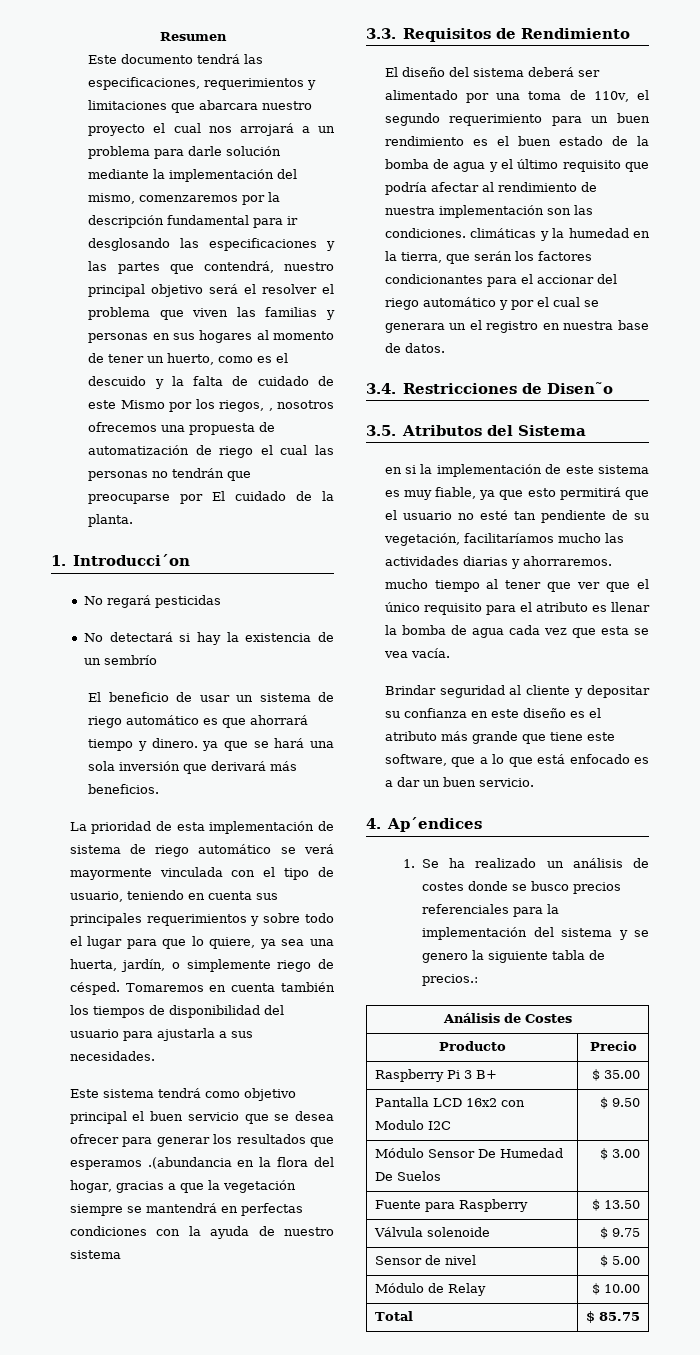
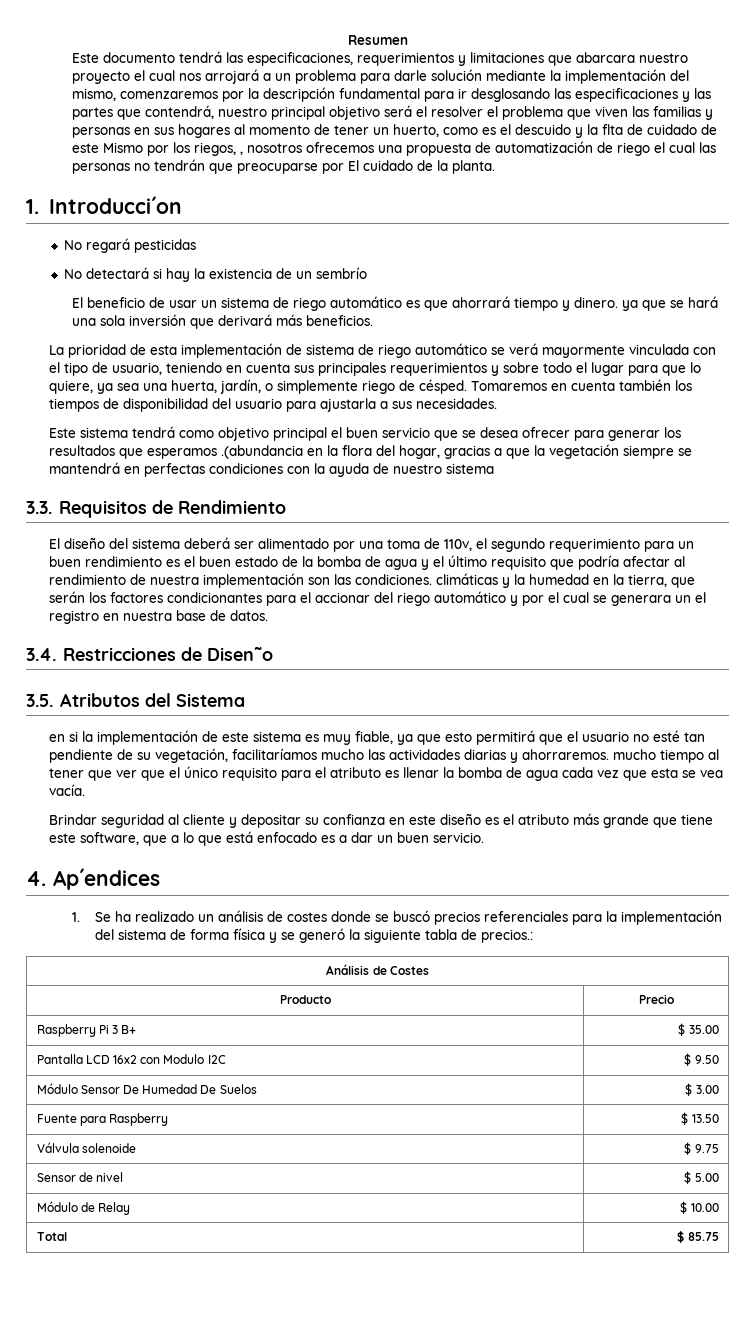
[193,376,224,386] falta -> [602,124,624,135] flta
[531,881,570,891] busco -> [393,910,431,922] buscó
(613, 932) none -> [170,928,266,940] de forma física
[422,953,469,963] genero -> [299,928,346,943] generó

